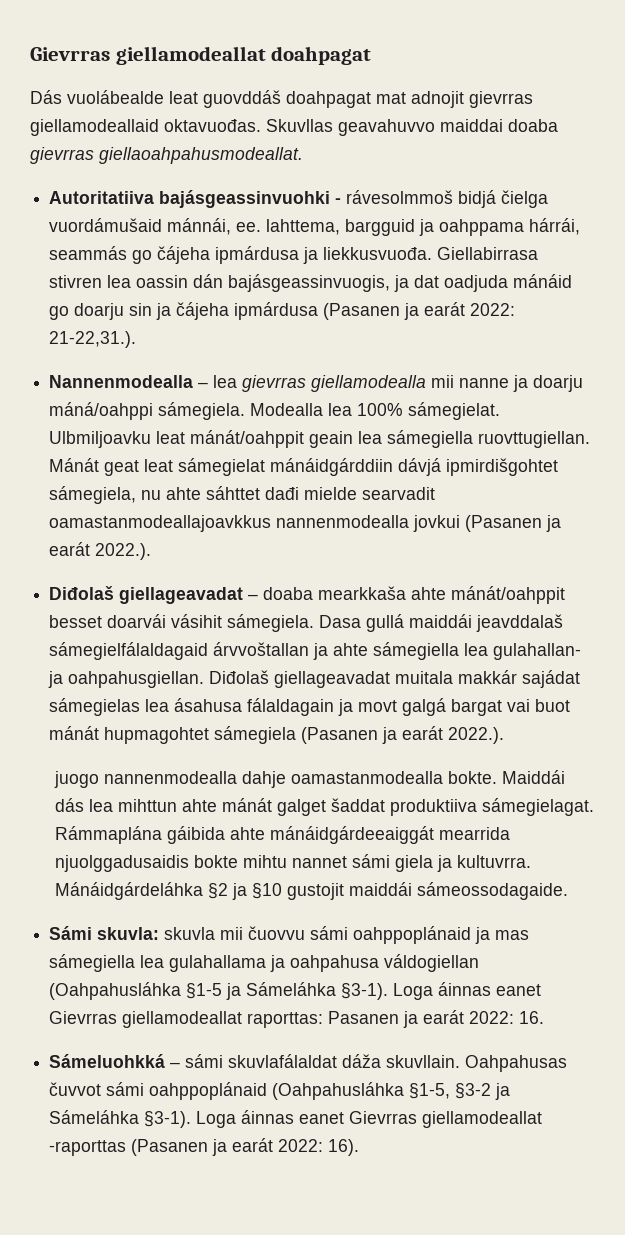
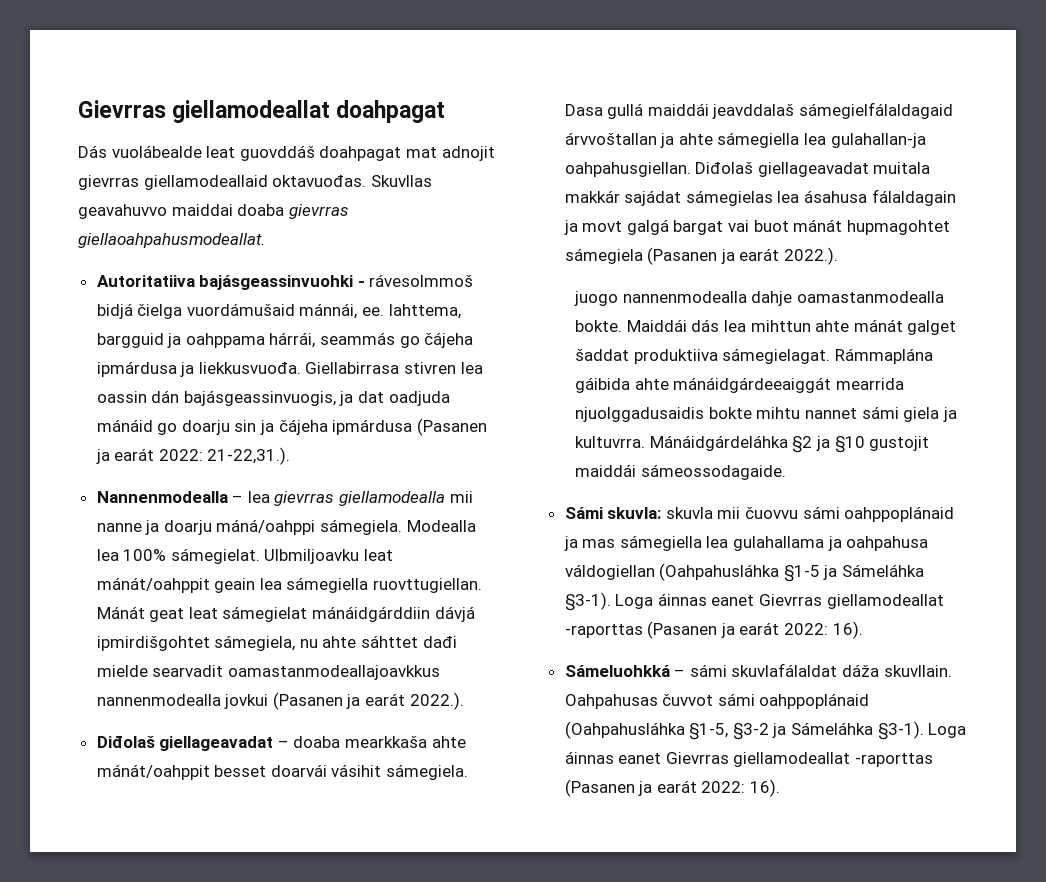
[493,643,582,660] [48,671,64,688] gulahallan- ja -> [830,133,926,148] gulahallan-ja
[247,1010,545,1028] raporttas: Pasanen ja earát 2022: 16. -> [564,621,863,639] -raporttas (Pasanen ja earát 2022: 16).

